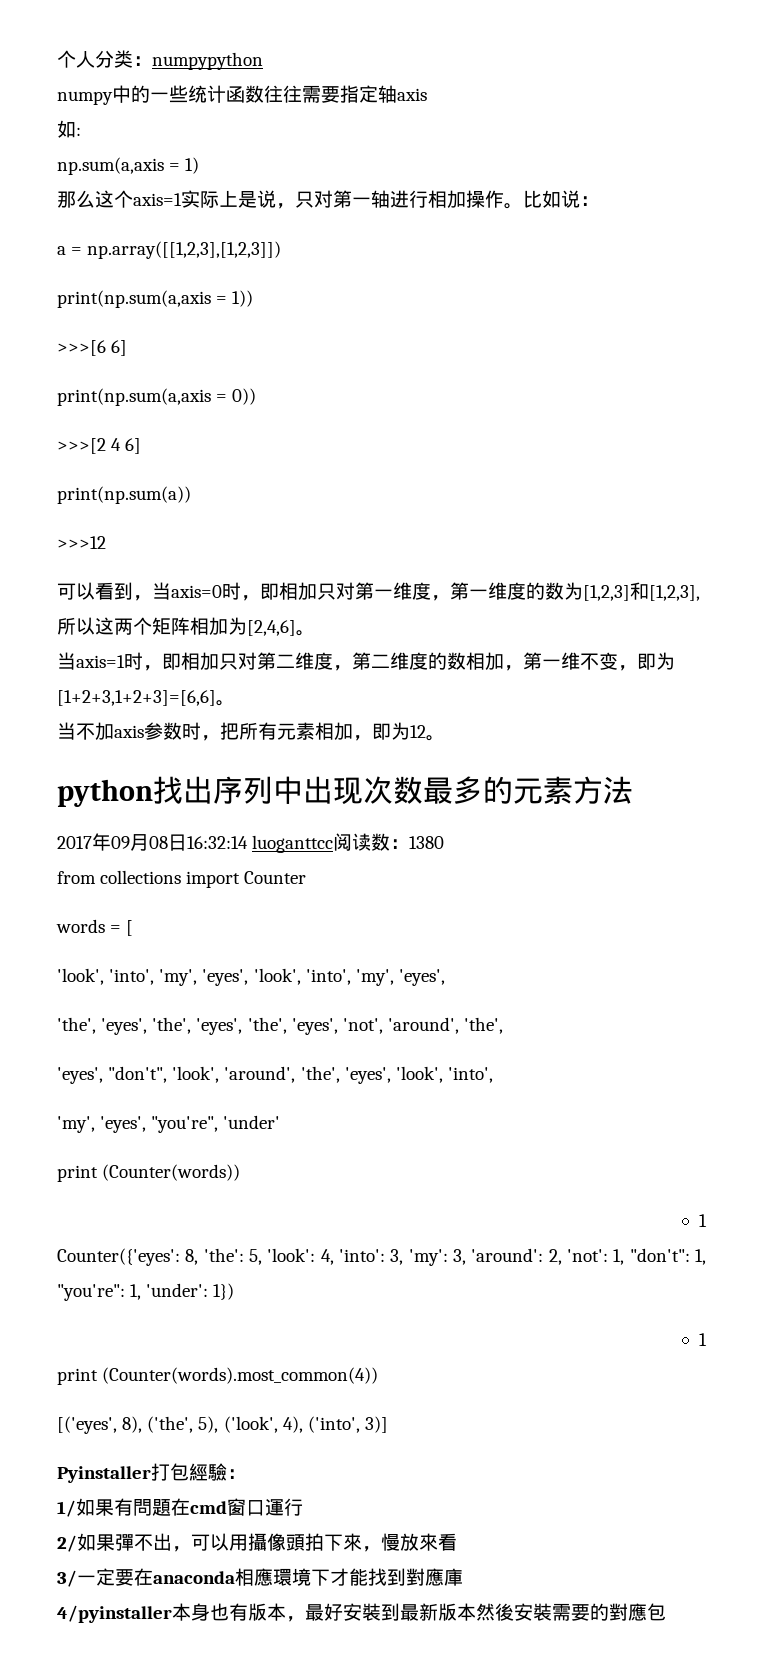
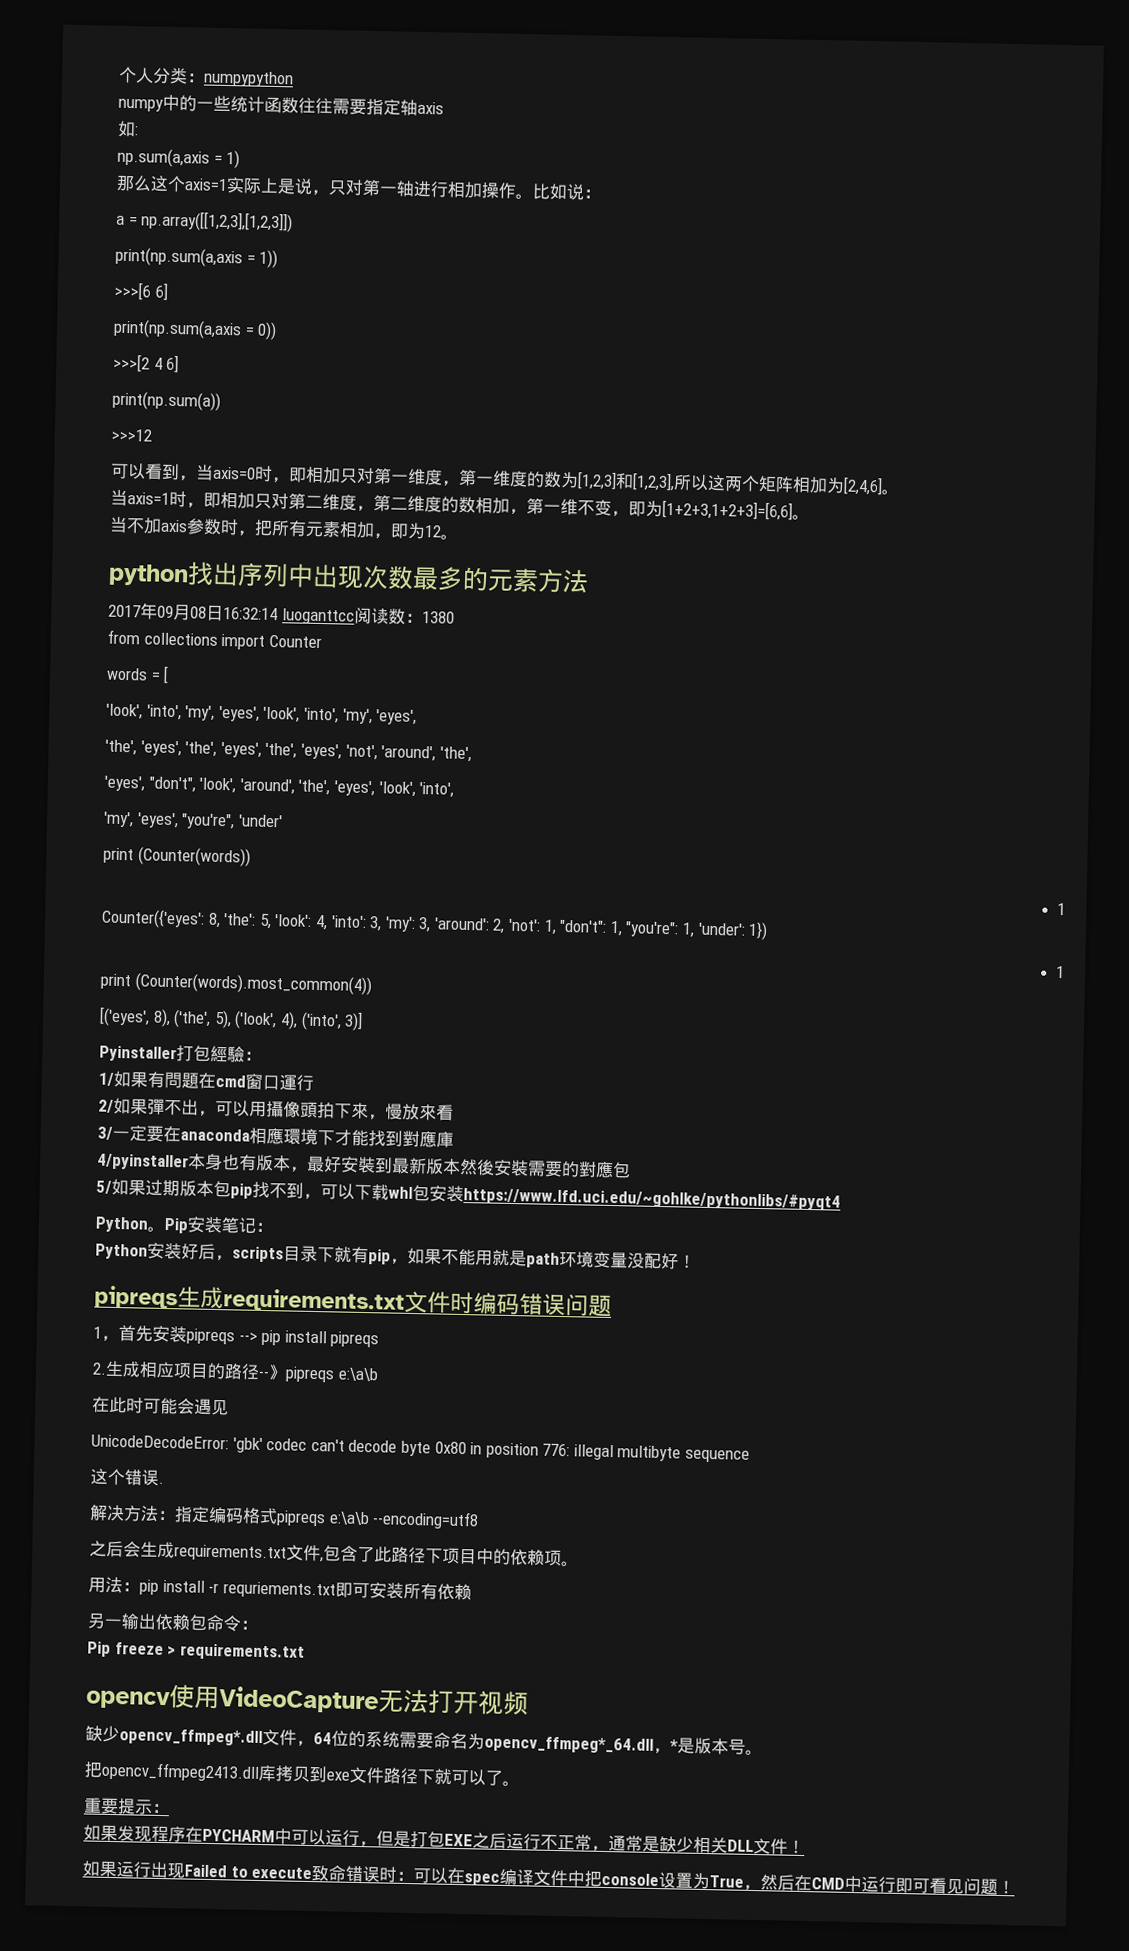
(666, 1612) none -> [96,1178,841,1211] [95,1216,273,1234] [95,1242,696,1270] [94,1285,612,1318] [93,1325,380,1348] [92,1360,379,1383] [92,1396,229,1416] [91,1434,751,1463] [90,1468,164,1486] [89,1504,480,1530] [89,1540,579,1567] [88,1576,472,1601] [87,1612,258,1632] [87,1641,305,1661] [86,1684,529,1716] [85,1725,763,1756] [84,1761,520,1787] [83,1797,170,1815] [83,1824,805,1855] [82,1860,1016,1895] // 5/如果过期版本包pip找不到，可以下载whl包安装https://www.lfd.uci.edu/~gohlke/pythonlibs/#pyqt4 // Python。Pip安装笔记： // Python安装好后，scripts目录下就有pip，如果不能用就是path环境变量没配好！ // pipreqs生成requirements.txt文件时编码错误问题 // 1，首先安装pipreqs --> pip install pipreqs // 2.生成相应项目的路径--》pipreqs e:\a\b // 在此时可能会遇见 // UnicodeDecodeError: 'gbk' codec can't decode byte 0x80 in position 776: illegal multibyte sequence // 这个错误. // 解决方法：指定编码格式pipreqs e:\a\b --encoding=utf8 // 之后会生成requirements.txt文件,包含了此路径下项目中的依赖项。 // 用法：pip install -r requriements.txt即可安装所有依赖 // 另一输出依赖包命令： // Pip freeze > requirements.txt // opencv使用VideoCapture无法打开视频 // 缺少opencv_ffmpeg*.dll文件，64位的系统需要命名为opencv_ffmpeg*_64.dll，*是版本号。 // 把opencv_ffmpeg2413.dll库拷贝到exe文件路径下就可以了。 // 重要提示： // 如果发现程序在PYCHARM中可以运行，但是打包EXE之后运行不正常，通常是缺少相关DLL文件！ // 如果运行出现Failed to execute致命错误时：可以在spec编译文件中把console设置为True，然后在CMD中运行即可看见问题！

